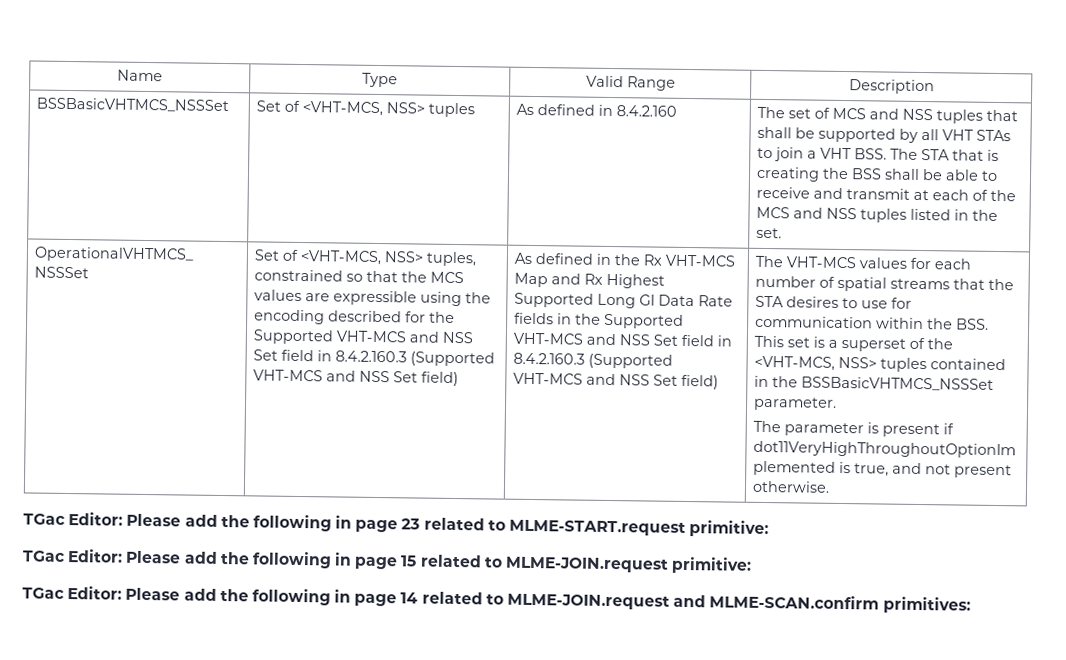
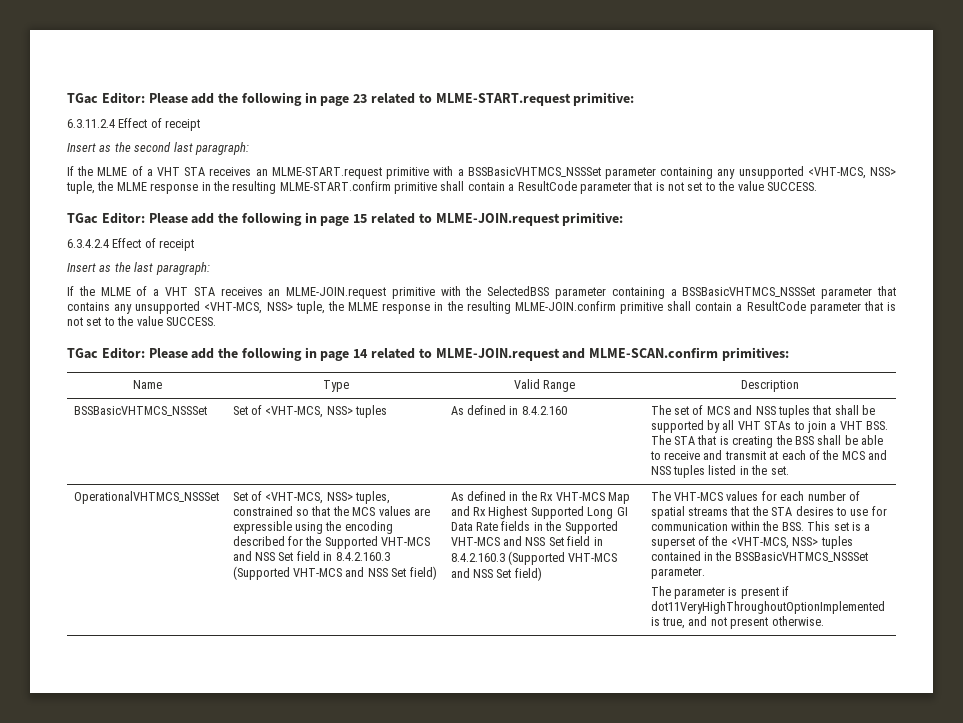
(117, 75) none -> [67,92,635,106] [67,118,201,131] [67,142,249,155] [67,166,897,179] [66,181,817,194] [67,212,624,226] [67,238,195,251] [67,262,210,275] [67,286,896,299] [67,301,896,314] [67,316,216,326] [67,347,789,361] TGac Editor: Please add the following in page 23 related to MLME-START.request primitive: // 6.3.11.2.4 Effect of receipt // Insert as the second last paragraph: // If the MLME of a VHT STA receives an MLME-START.request primitive with a BSSBasicVHTMCS_NSSSet parameter containing any unsupported <VHT-MCS, NSS> tuple, the MLME response in the resulting MLME-START.confirm primitive shall contain a ResultCode parameter that is not set to the value SUCCESS. // TGac Editor: Please add the following in page 15 related to MLME-JOIN.request primitive: // 6.3.4.2.4 Effect of receipt // Insert as the last paragraph: // If the MLME of a VHT STA receives an MLME-JOIN.request primitive with the SelectedBSS parameter containing a BSSBasicVHTMCS_NSSSet parameter that contains any unsupported <VHT-MCS, NSS> tuple, the MLME response in the resulting MLME-JOIN.confirm primitive shall contain a ResultCode parameter that is not set to the value SUCCESS. // TGac Editor: Please add the following in page 14 related to MLME-JOIN.request and MLME-SCAN.confirm primitives: //
[23,512,770,538] [22,549,753,574] [22,586,971,614] // TGac Editor: Please add the following in page 23 related to MLME-START.request primitive: // TGac Editor: Please add the following in page 15 related to MLME-JOIN.request primitive: // TGac Editor: Please add the following in page 14 related to MLME-JOIN.request and MLME-SCAN.confirm primitives: -> (824, 621) none

